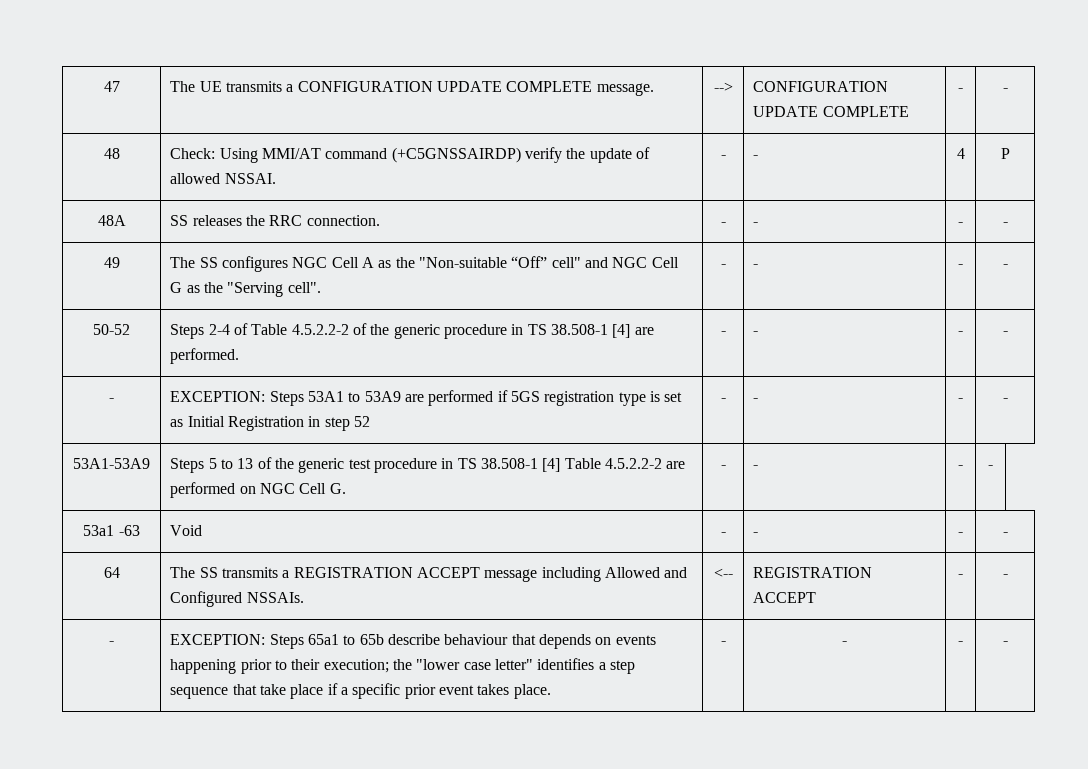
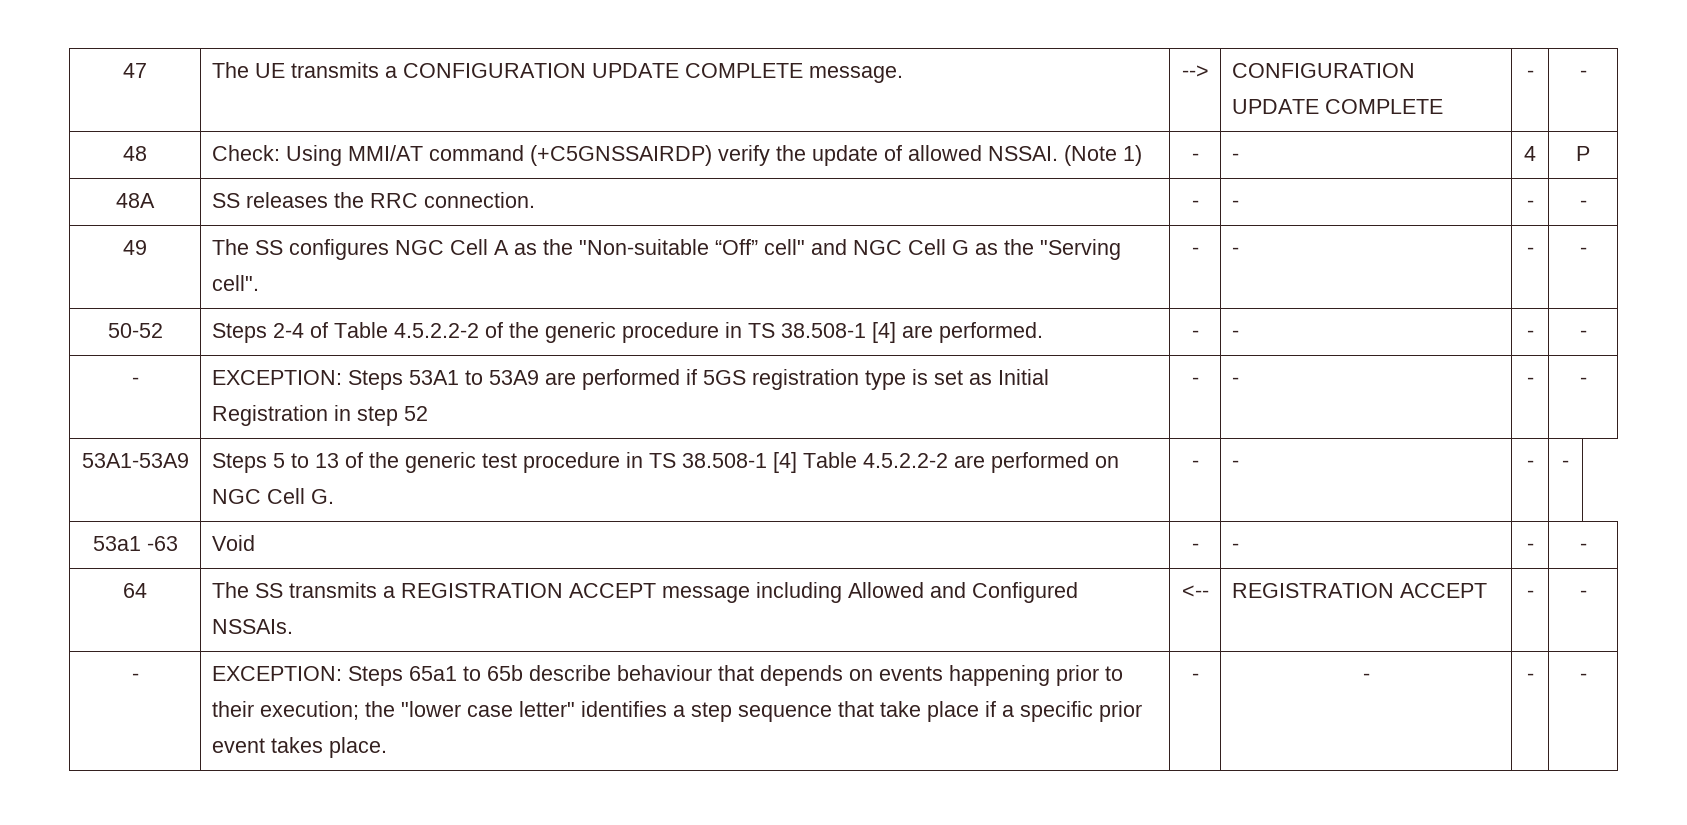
(276, 178) none -> [1063,145,1142,166] (Note 1)

